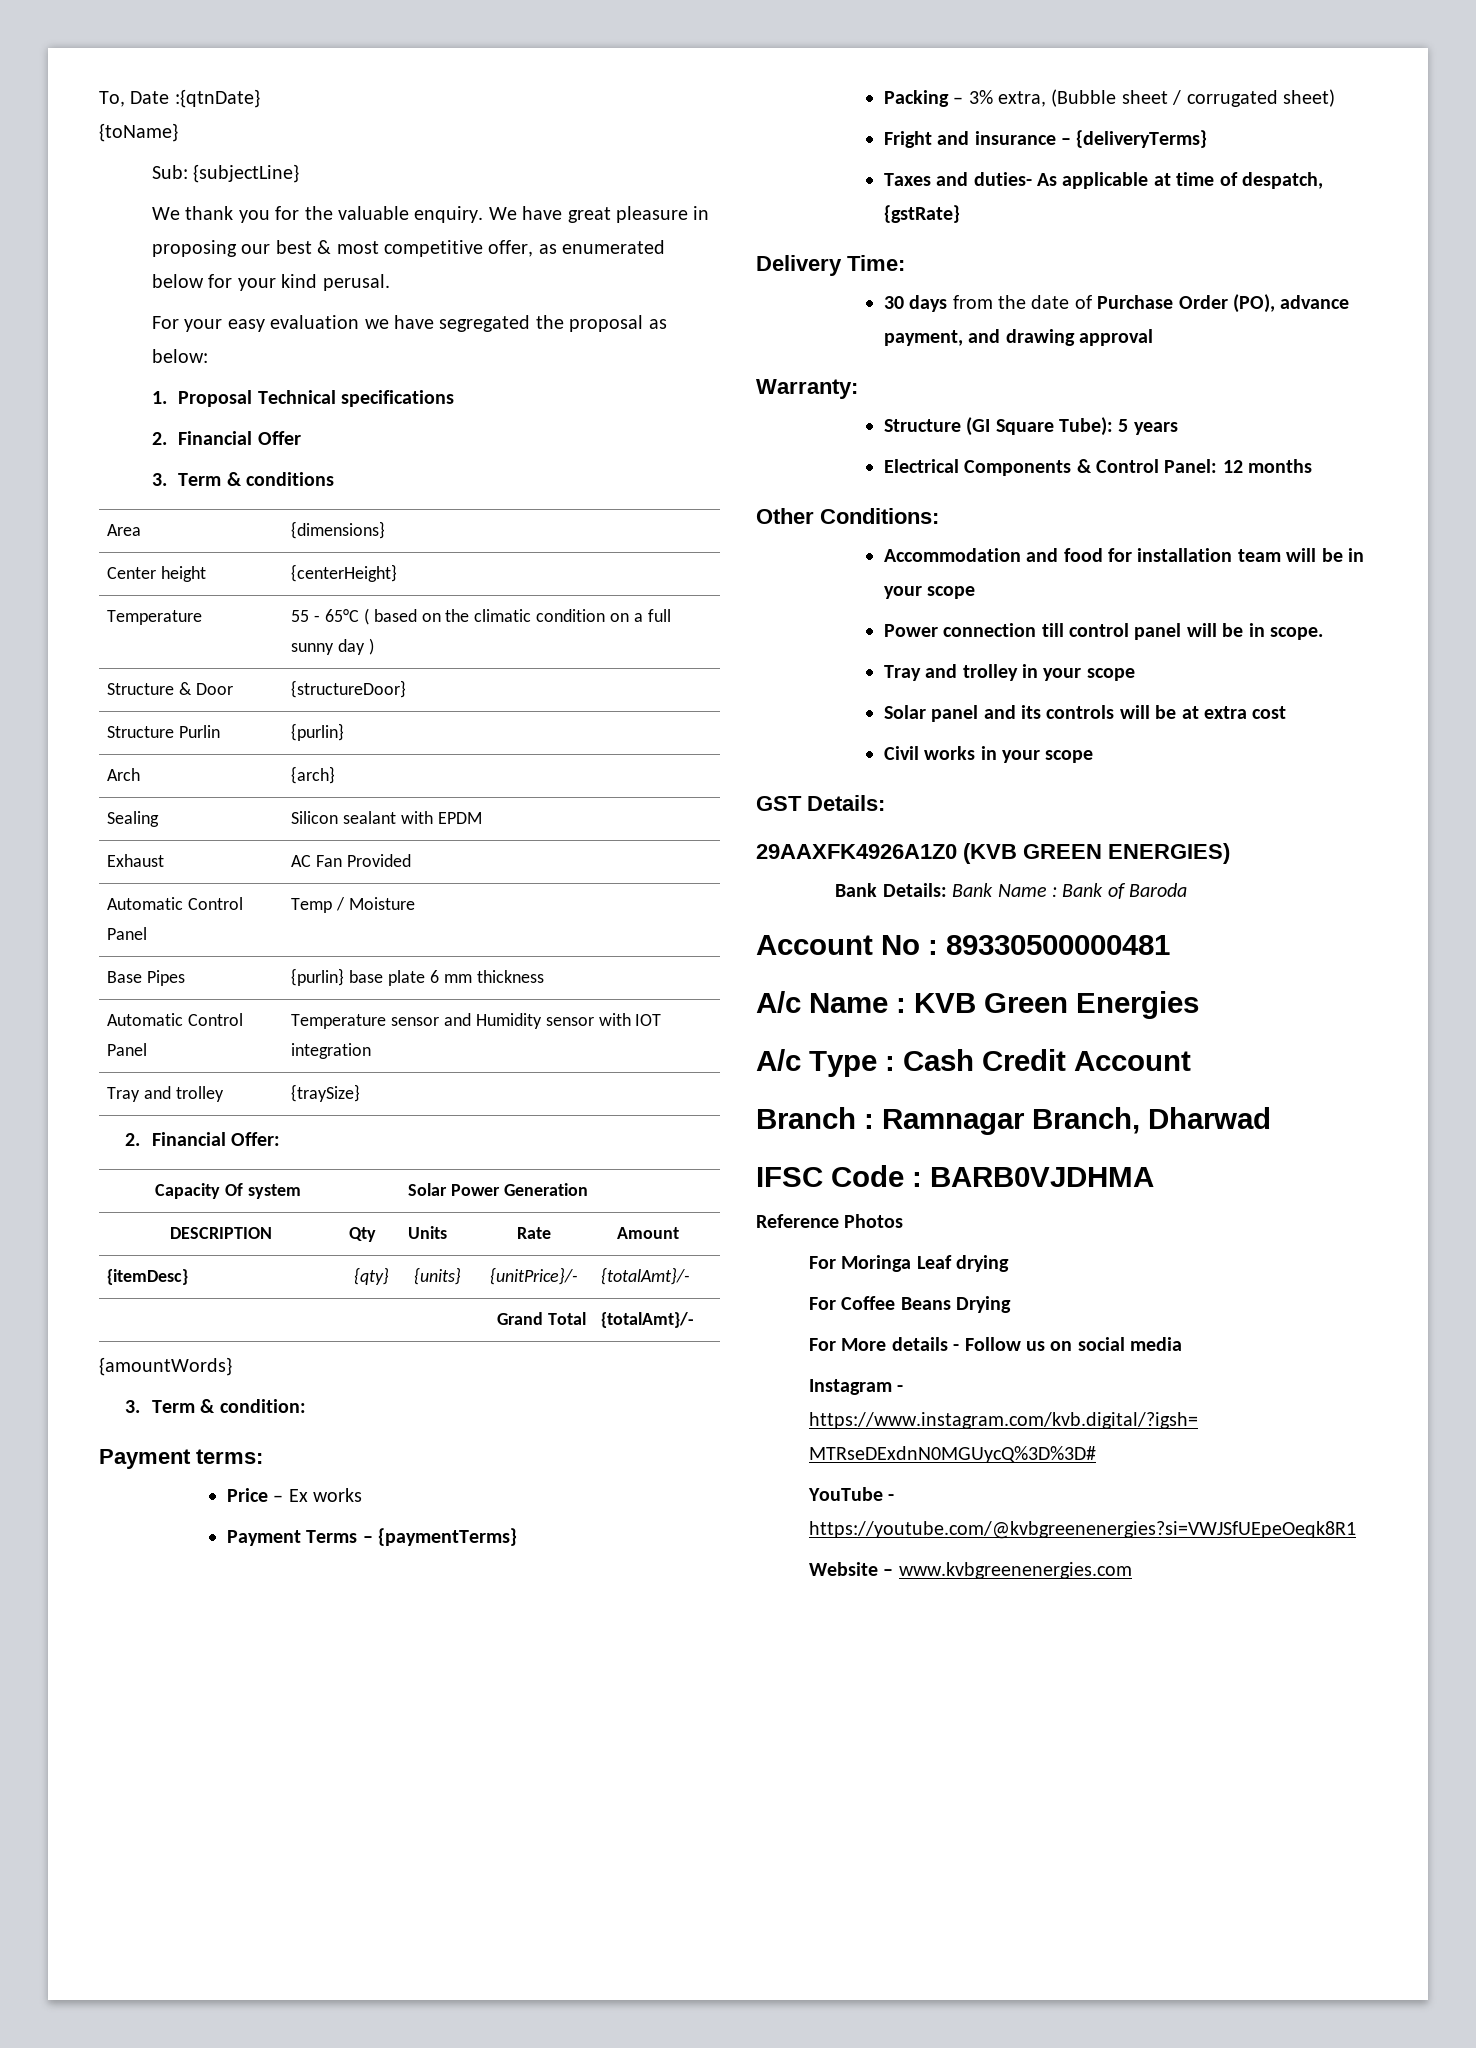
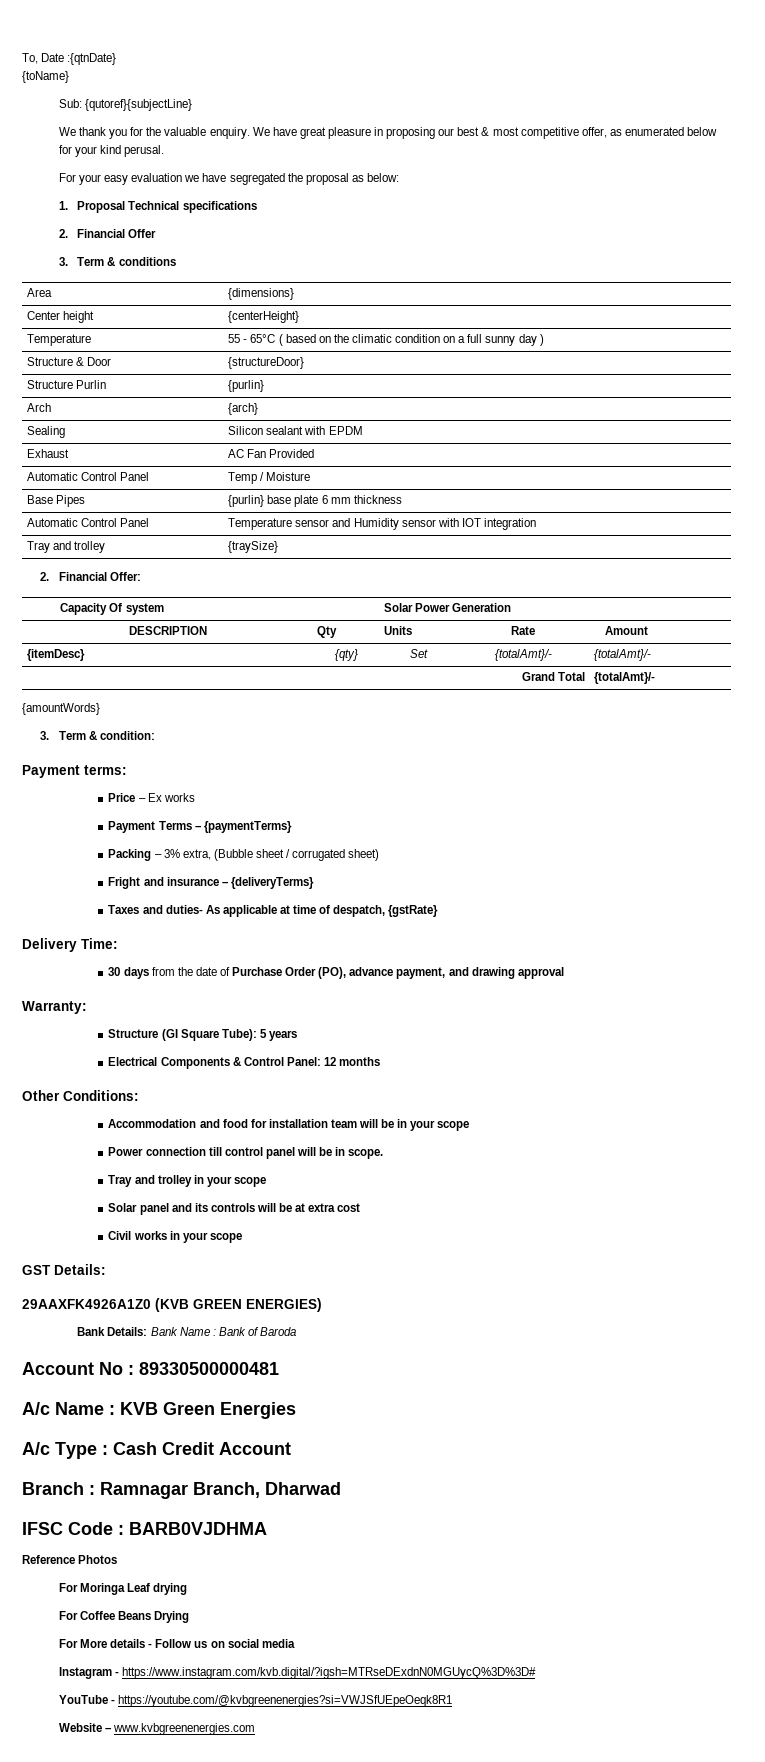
[193,164,300,183] {subjectLine} -> [84,99,192,111] {qutoref}{subjectLine}
[414,1267,461,1285] [490,1267,578,1285] {units} | {unitPrice}/- -> [409,649,428,658] [494,649,552,661] Set | {totalAmt}/-

